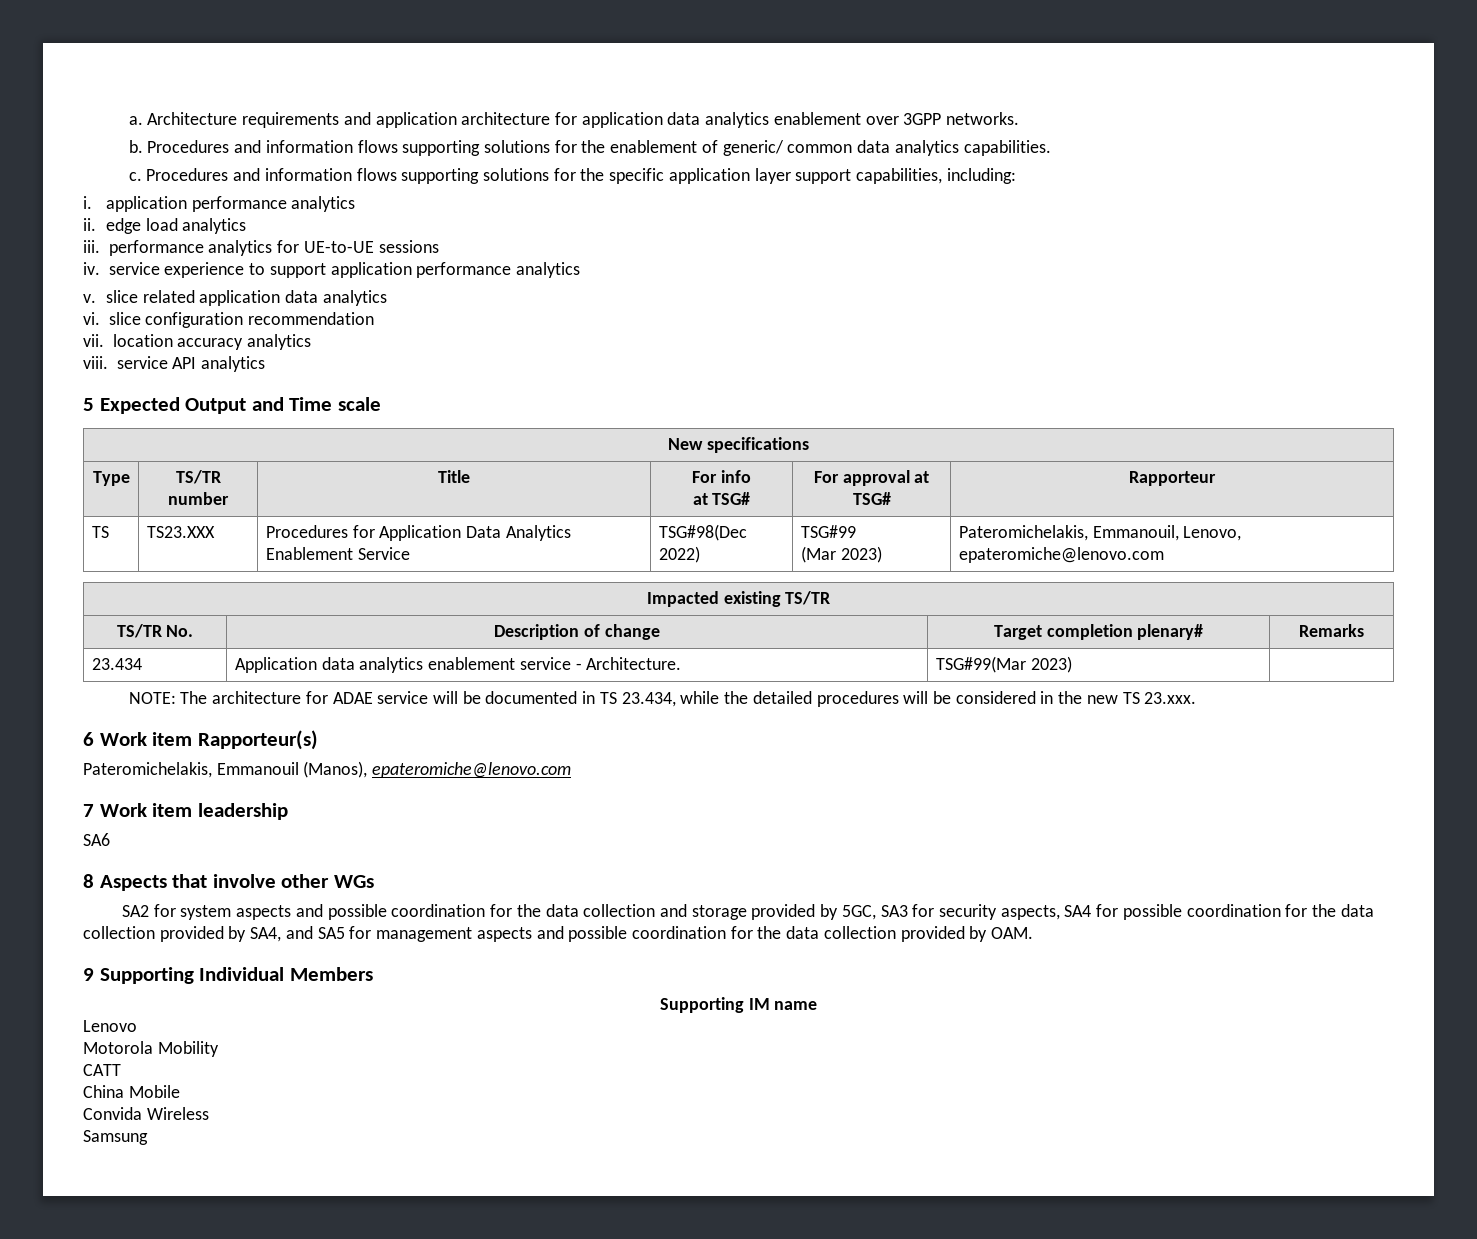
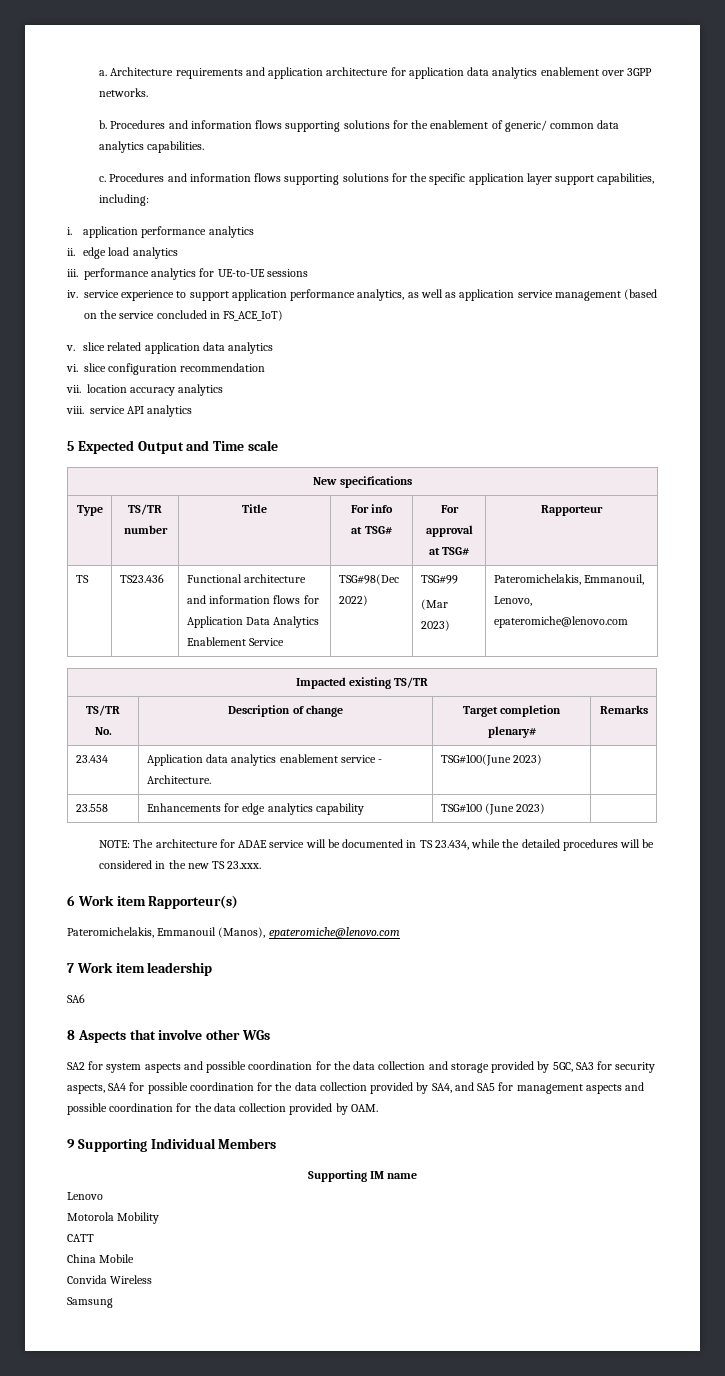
[516,262,581,278] analytics -> [357,289,658,301] [84,310,284,321] analytics, as well as application service management (based on the service concluded in FS_ACE_IoT)
[146,526,215,538] [265,525,348,538] TS23.XXX | Procedures -> [119,574,164,583] [186,574,307,583] [186,595,301,604] TS23.436 | Functional architecture and information flows
[935,656,1026,673] TSG#99(Mar -> [440,754,543,766] [75,804,108,812] [146,803,364,815] [440,803,515,815] TSG#100(June 2023) | // 23.558 | Enhancements for edge analytics capability | TSG#100 (June

